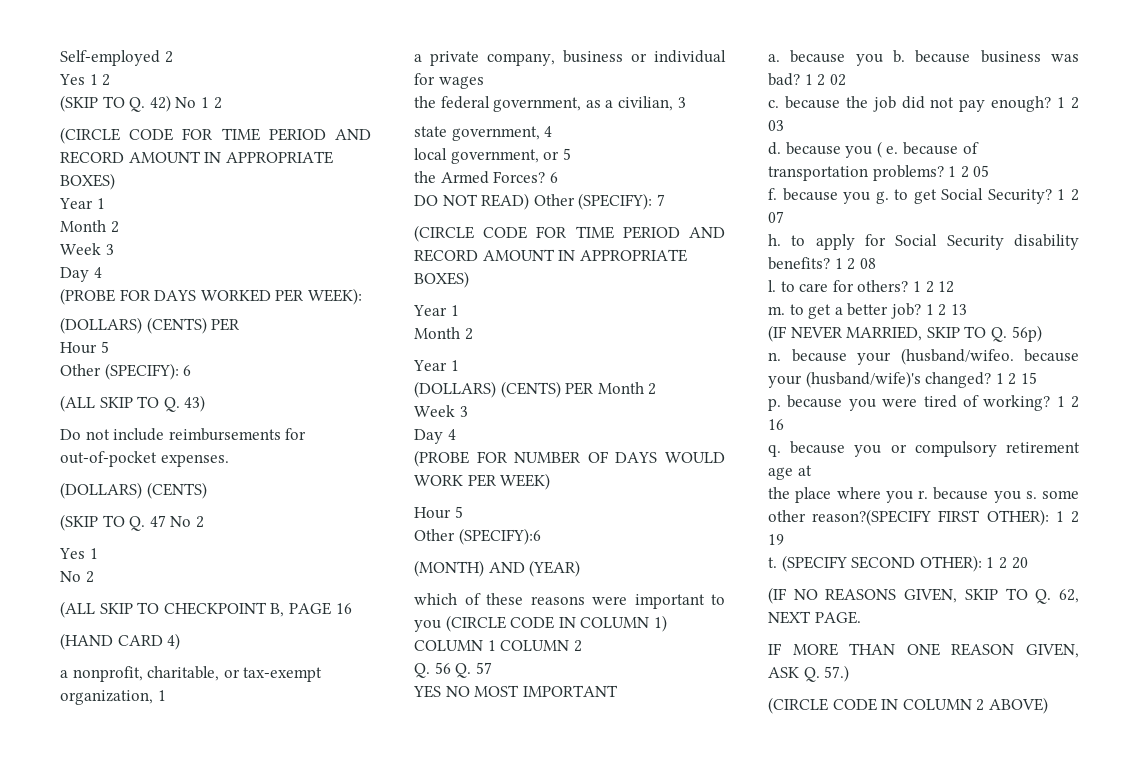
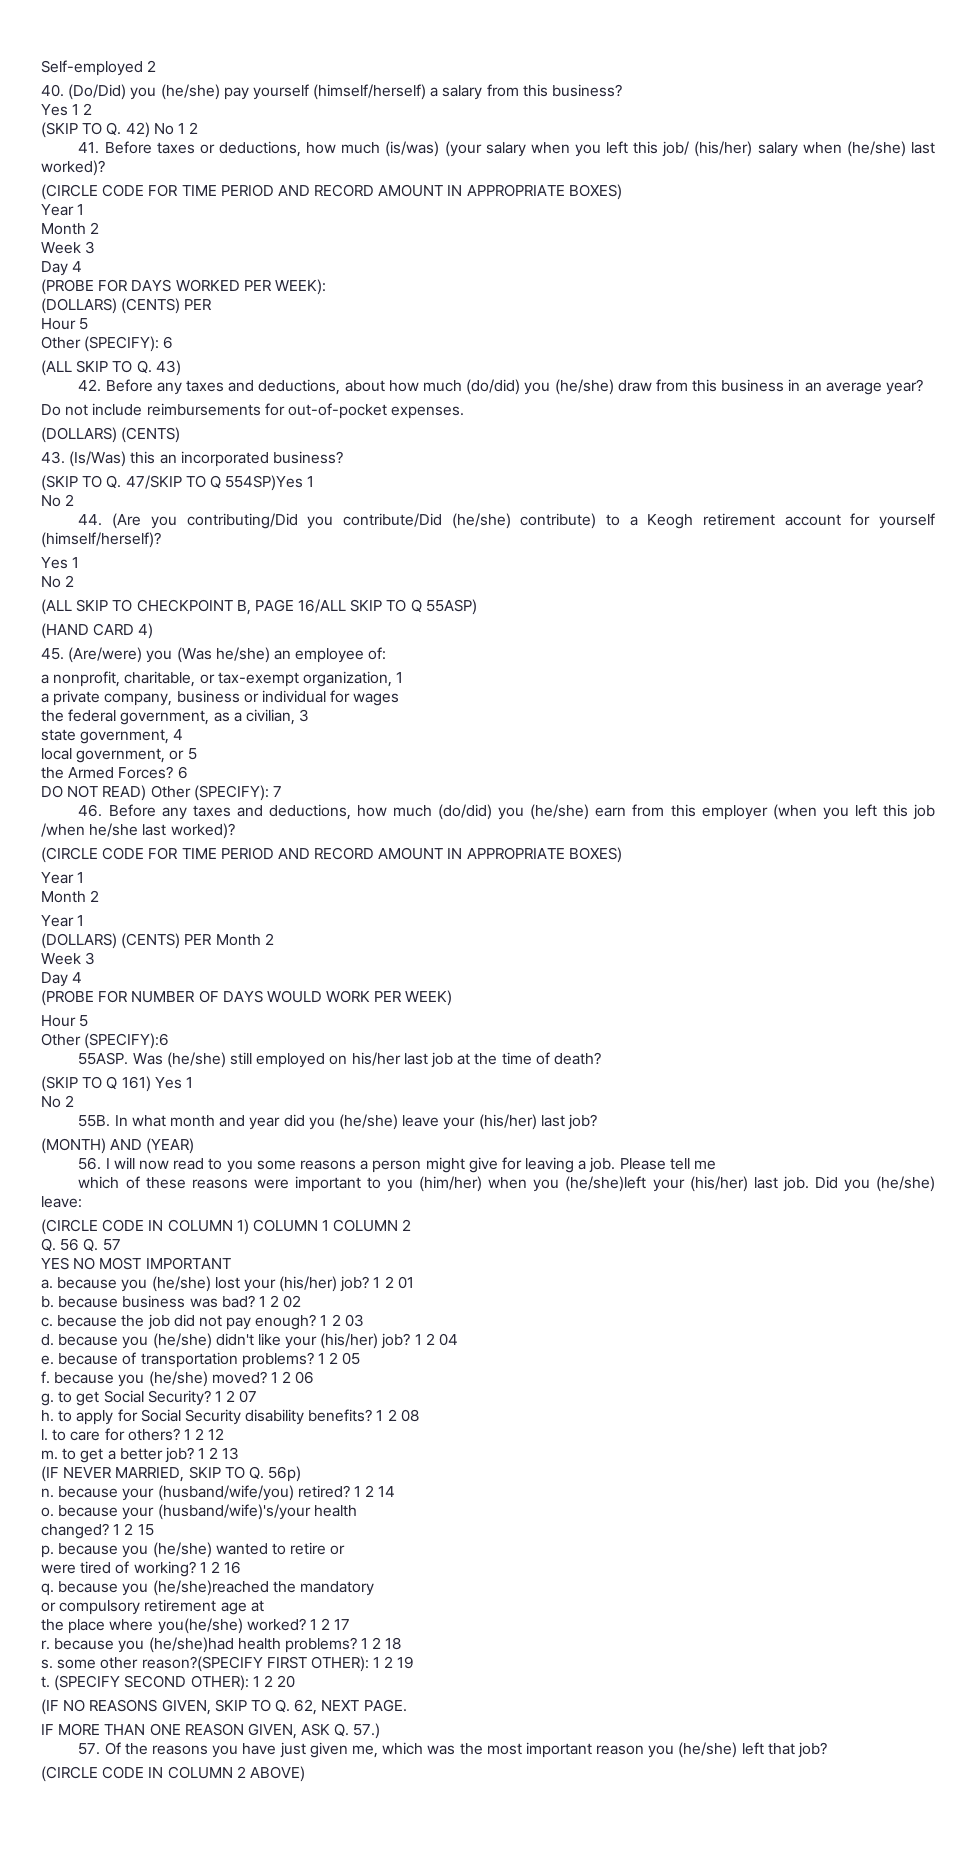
(173, 57) none -> [41,84,623,100] // 40. (Do/Did) you (he/she) pay yourself (himself/herself) a salary from this business?
(222, 103) none -> [78,141,935,157] [41,160,105,176] // 41. Before taxes or deductions, how much (is/was) (your salary when you left this job/ (his/her) salary when (he/she) last worked)?
(206, 403) none -> [78,379,923,395] // 42. Before any taxes and deductions, about how much (do/did) you (he/she) draw from this business in an average year?
[60,514,204,531] (SKIP TO Q. 47 No 2 -> [41,451,343,467] [41,475,315,491] [41,494,75,507] [78,513,936,529] [41,532,161,548] 43. (Is/Was) this an incorporated business? // (SKIP TO Q. 47/SKIP TO Q 554SP)Yes 1 // No 2 // 44. (Are you contributing/Did you contribute/Did (he/she) contribute) to a Keogh retirement account for yourself (himself/herself)?
[335,603,352,614] [60,633,181,650] 16 // (HAND CARD 4) -> [298,599,477,615] [41,623,154,639] [41,647,387,663] 16/ALL SKIP TO Q 55ASP) // (HAND CARD 4) // 45. (Are/were) you (Was he/she) an employee of:
(665, 200) none -> [78,804,935,820] [41,823,235,839] // 46. Before any taxes and deductions, how much (do/did) you (he/she) earn from this employer (when you left this job /when he/she last worked)?
[414,560,581,577] (MONTH) AND (YEAR) -> [78,1052,601,1068] [41,1076,193,1092] [41,1095,75,1108] [78,1114,597,1130] [41,1138,195,1154] [78,1157,716,1173] 55ASP. Was (he/she) still employed on his/her last job at the time of death? // (SKIP TO Q 161) Yes 1 // No 2 // 55B. In what month and year did you (he/she) leave your (his/her) last job? // (MONTH) AND (YEAR) // 56. I will now read to you some reasons a person might give for leaving a job. Please tell me
(441, 626) none -> [419,1176,935,1192] [41,1196,82,1208] (him/her) when you (he/she)left your (his/her) last job. Did you (he/she) leave: //
(883, 60) none -> [151,1276,414,1292] (he/she) lost your (his/her) job? 1 2 01 //
[876,141,882,158] ( -> [152,1333,459,1349] (he/she) didn't like your (his/her) job? 1 2 04 //
(871, 198) none -> [148,1371,315,1387] (he/she) moved? 1 2 06 //
[900,348,1079,365] [768,371,921,388] (husband/wifeo. because your (husband/wife)'s -> [157,1485,396,1501] [41,1504,357,1520] (husband/wife/you) retired? 1 2 14 // o. because your (husband/wife)'s/your health //
(876, 405) none -> [152,1542,346,1558] (he/she) wanted to retire or //
(882, 451) none -> [152,1580,374,1596] (he/she)reached the mandatory //
[885,487,1021,503] you r. because you -> [157,1618,351,1634] [41,1637,402,1653] you(he/she) worked? 1 2 17 // r. because you (he/she)had health problems? 1 2 18 //
(850, 673) none -> [78,1742,827,1758] // 57. Of the reasons you have just given me, which was the most important reason you (he/she) left that job?

